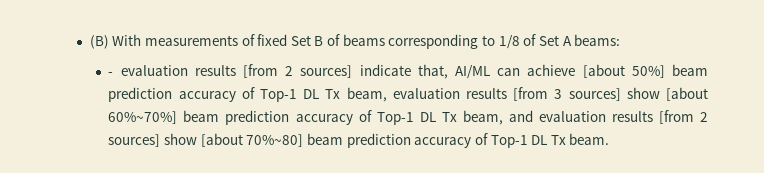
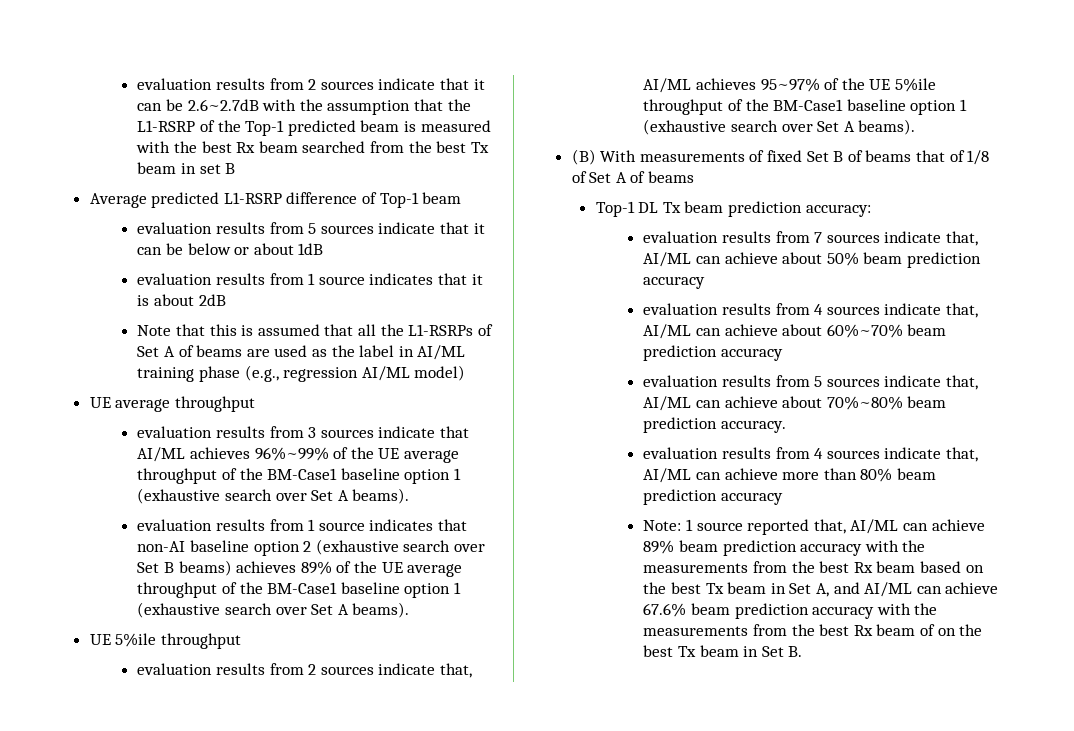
(89, 42) none -> [137,78,485,90] [137,99,471,115] [137,120,491,136] [136,141,489,153] [137,162,236,174] [89,192,462,208] [137,222,485,234] [137,243,324,255] [137,273,483,285] [137,294,226,306] [137,324,493,336] [137,345,466,360] [137,365,466,382] [89,396,255,412] [137,426,469,438] [137,447,459,463] [137,468,461,484] [137,488,410,504] [137,519,467,531] [137,539,485,556] [137,560,463,577] [137,582,461,598] [137,602,410,618] [89,633,241,649] [137,663,472,678] [643,78,936,93] [643,99,967,115] [643,119,916,135] evaluation results from 2 sources indicate that it can be 2.6~2.7dB with the assumption that the L1-RSRP of the Top-1 predicted beam is measured with the best Rx beam searched from the best Tx beam in set B // Average predicted L1-RSRP difference of Top-1 beam // evaluation results from 5 sources indicate that it can be below or about 1dB // evaluation results from 1 source indicates that it is about 2dB // Note that this is assumed that all the L1-RSRPs of Set A of beams are used as the label in AI/ML training phase (e.g., regression AI/ML model) // UE average throughput // evaluation results from 3 sources indicate that AI/ML achieves 96%~99% of the UE average throughput of the BM-Case1 baseline option 1 (exhaustive search over Set A beams). // evaluation results from 1 source indicates that non-AI baseline option 2 (exhaustive search over Set B beams) achieves 89% of the UE average throughput of the BM-Case1 baseline option 1 (exhaustive search over Set A beams). // UE 5%ile throughput // evaluation results from 2 sources indicate that, AI/ML achieves 95~97% of the UE 5%ile throughput of the BM-Case1 baseline option 1 (exhaustive search over Set A beams). //
[388,34,496,49] corresponding to -> [915,150,965,162] that of
[574,34,621,46] [108,64,708,79] [108,87,708,102] [108,110,709,125] [108,133,610,148] beams: // - evaluation results [from 2 sources] indicate that, AI/ML can achieve [about 50%] beam prediction accuracy of Top-1 DL Tx beam, evaluation results [from 3 sources] show [about 60%~70%] beam prediction accuracy of Top-1 DL Tx beam, and evaluation results [from 2 sources] show [about 70%~80] beam prediction accuracy of Top-1 DL Tx beam. -> [630,171,694,183] [595,201,871,217] [643,231,978,246] [643,252,981,268] [643,276,706,289] [643,303,978,318] [643,324,947,339] [643,345,784,361] [643,375,978,390] [643,396,947,411] [643,417,787,433] [643,447,978,462] [643,468,936,483] [643,489,784,505] [643,519,985,535] [643,540,926,556] [643,561,984,573] [643,582,999,597] [643,603,938,619] [643,624,983,636] [643,645,803,657] of beams // Top-1 DL Tx beam prediction accuracy: // evaluation results from 7 sources indicate that, AI/ML can achieve about 50% beam prediction accuracy // evaluation results from 4 sources indicate that, AI/ML can achieve about 60%~70% beam prediction accuracy // evaluation results from 5 sources indicate that, AI/ML can achieve about 70%~80% beam prediction accuracy. // evaluation results from 4 sources indicate that, AI/ML can achieve more than 80% beam prediction accuracy // Note: 1 source reported that, AI/ML can achieve 89% beam prediction accuracy with the measurements from the best Rx beam based on the best Tx beam in Set A, and AI/ML can achieve 67.6% beam prediction accuracy with the measurements from the best Rx beam of on the best Tx beam in Set B.

